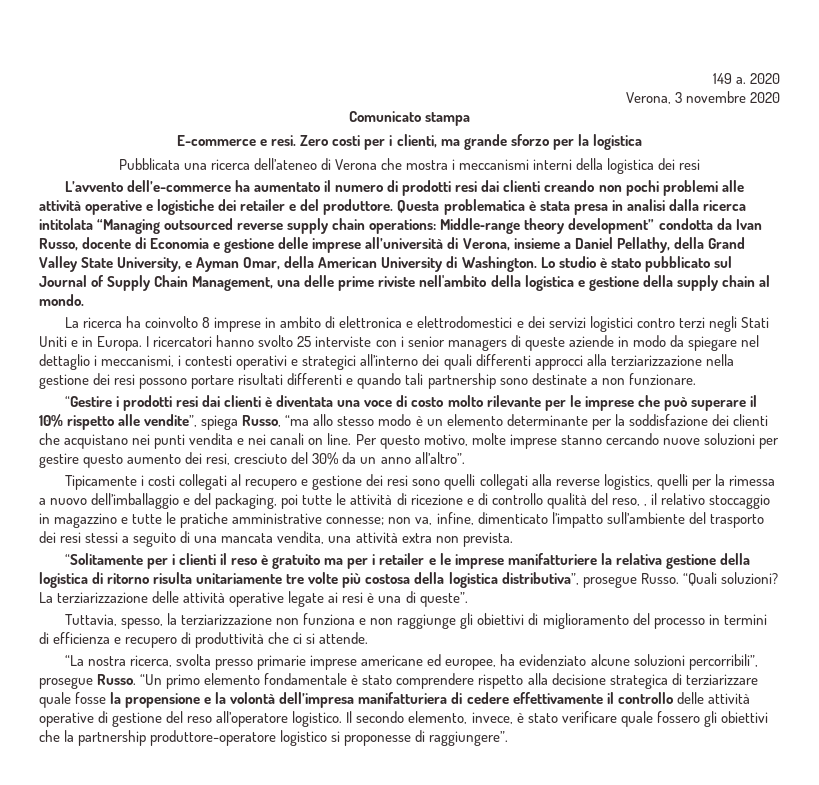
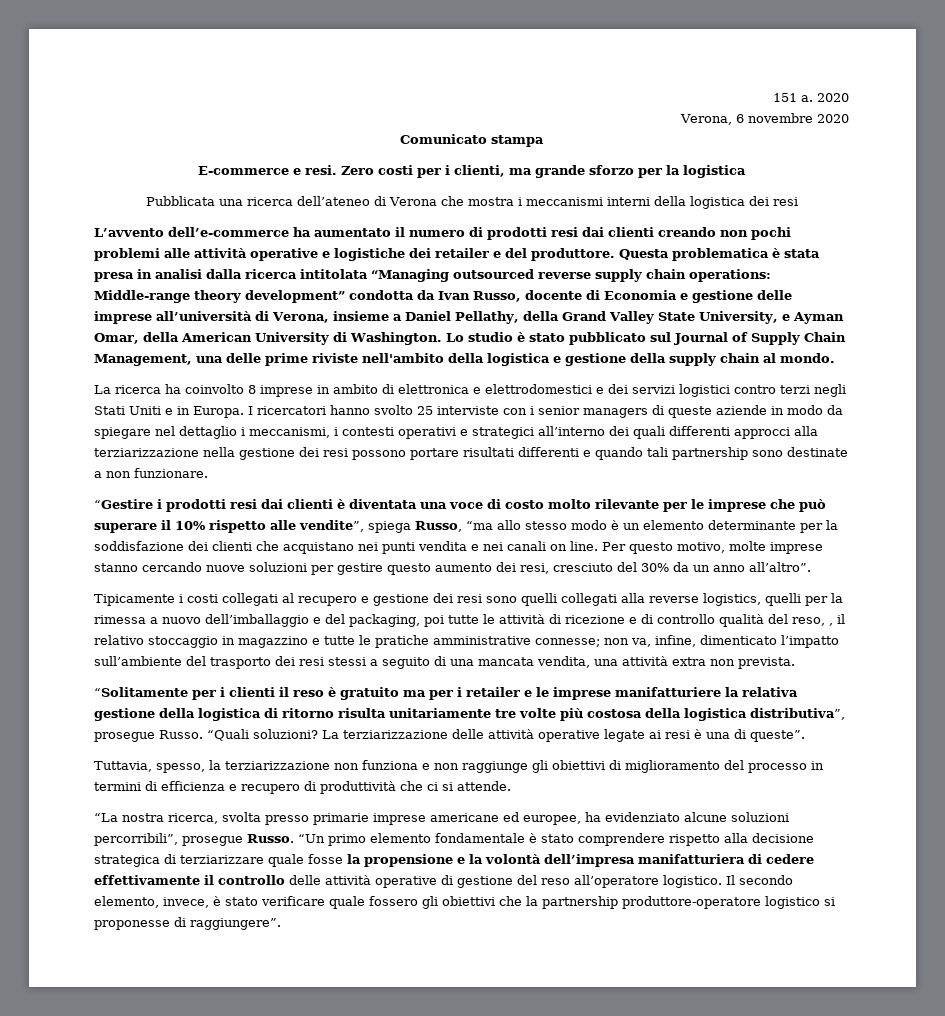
[712,73,732,84] 149 -> [773,93,797,102] 151
[674,92,682,103] 3 -> [736,114,744,123] 6

